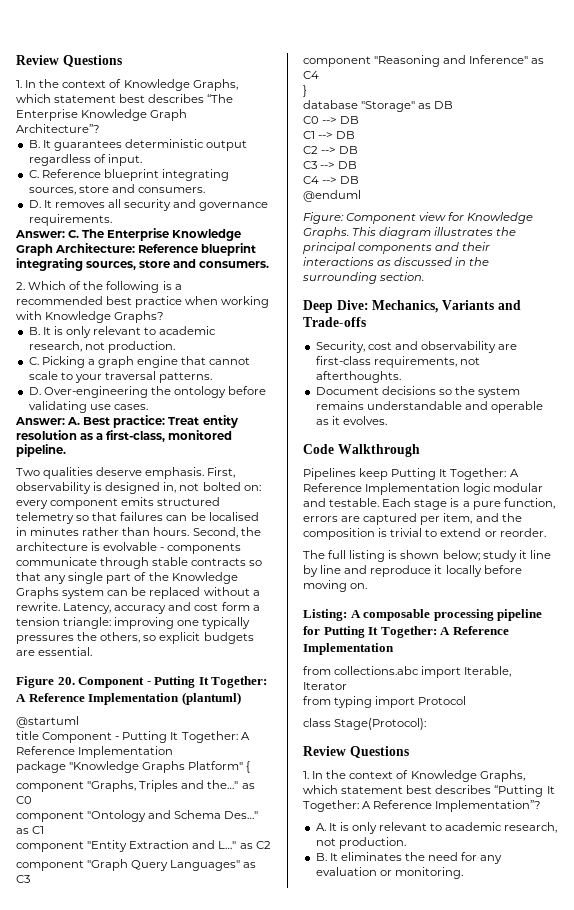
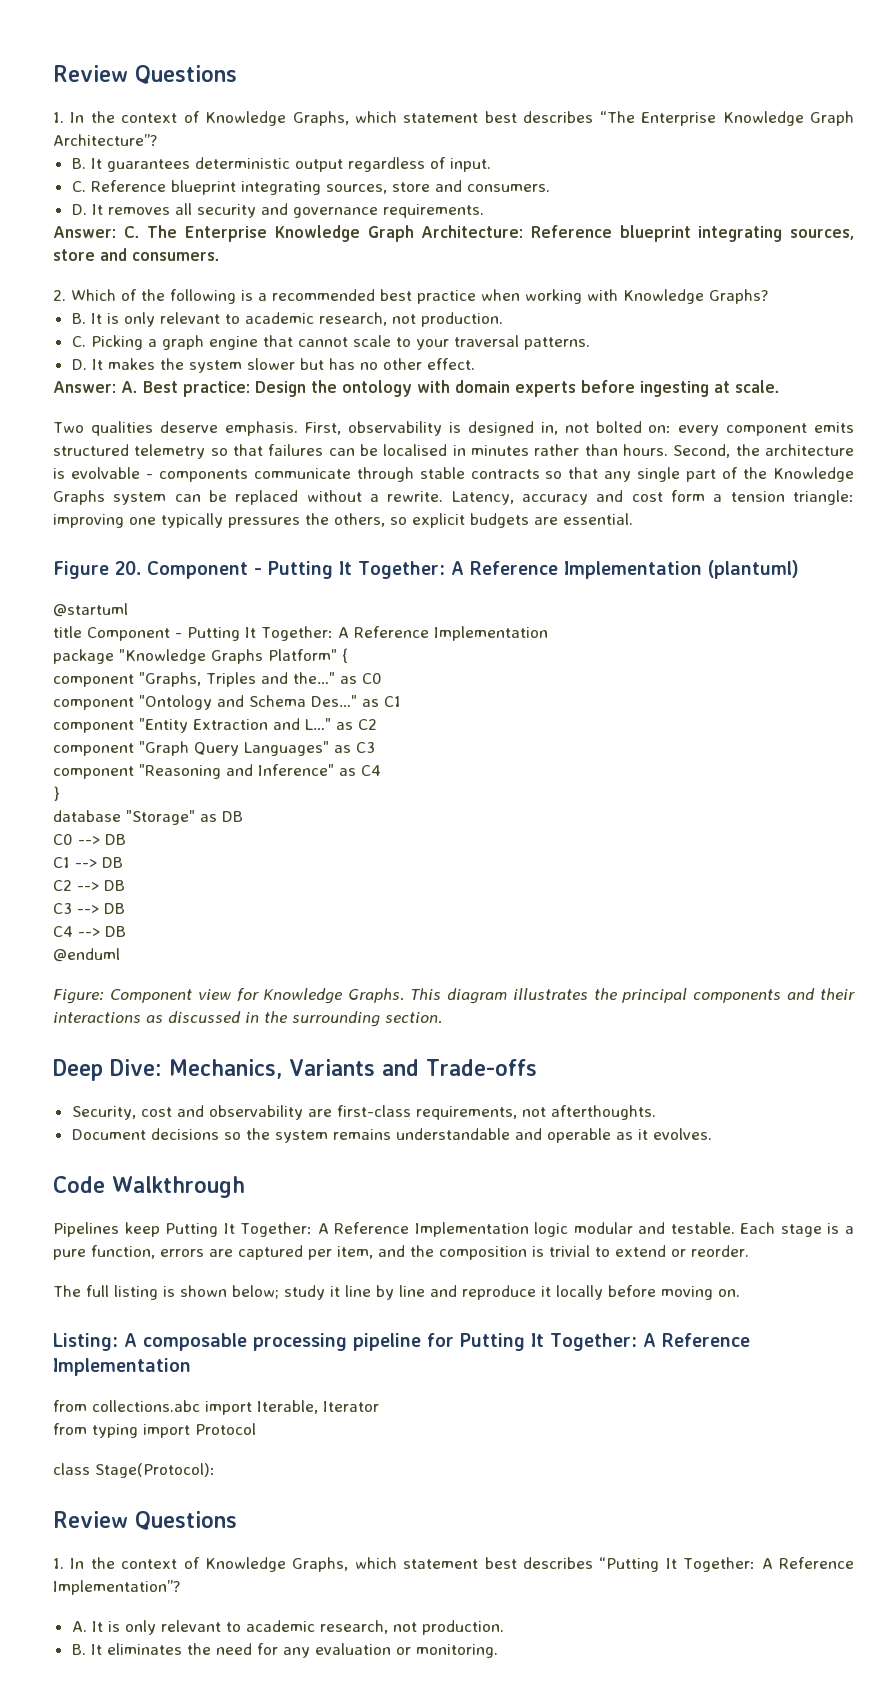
[43,386,267,398] [28,401,148,413] [15,415,238,428] [16,430,233,442] [16,444,66,457] Over-engineering the ontology before validating use cases. // Answer: A. Best practice: Treat entity resolution as a first-class, monitored pipeline. -> [91,358,475,373] [53,380,780,397] It makes the system slower but has no other effect. // Answer: A. Best practice: Design the ontology with domain experts before ingesting at scale.

